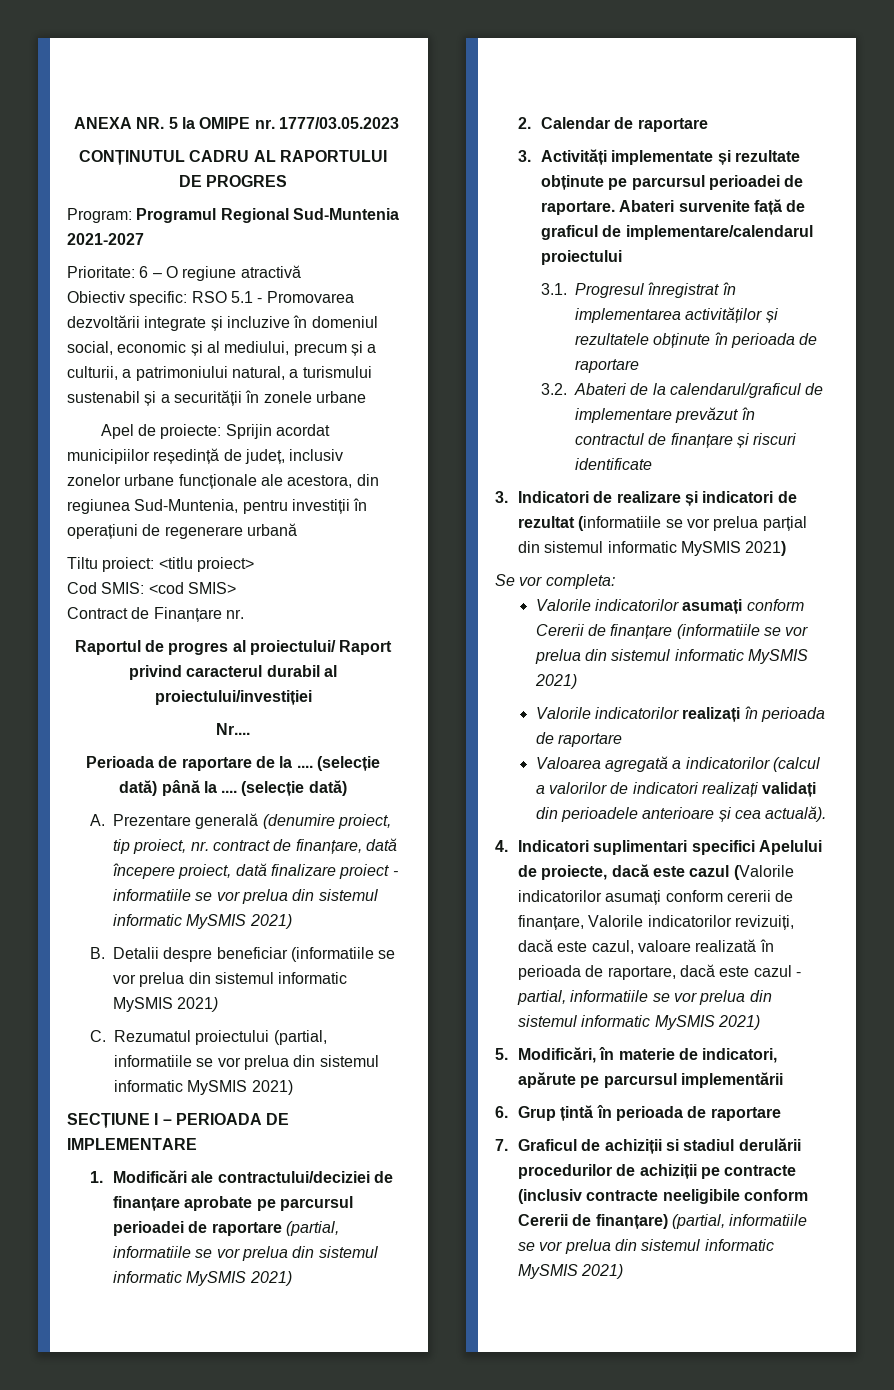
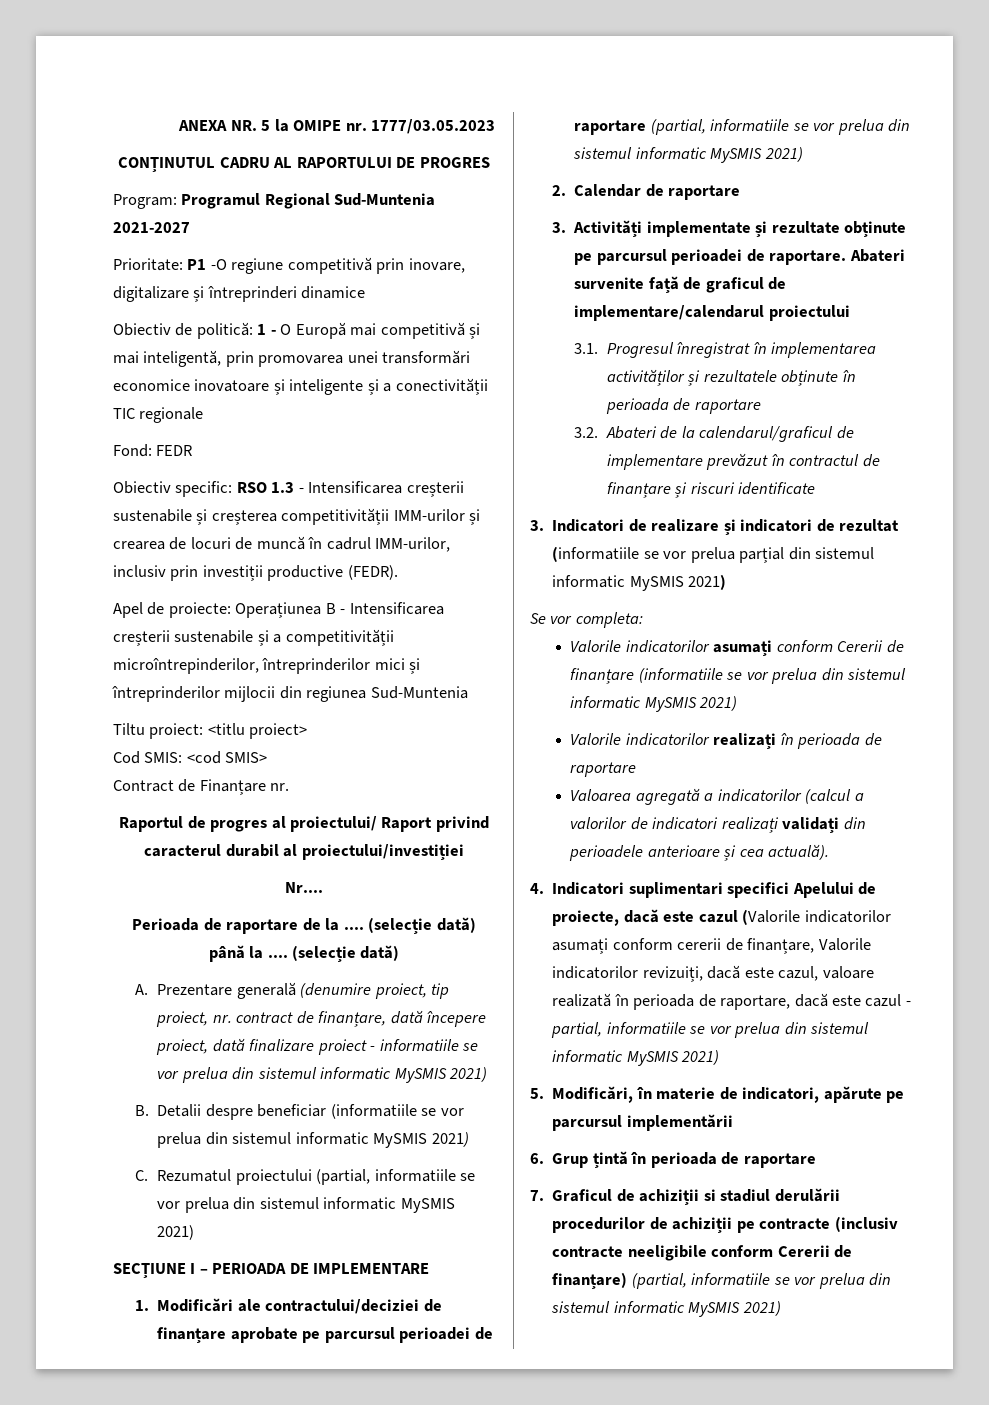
[139,265,301,281] [67,291,354,306] [67,315,378,331] [67,341,377,356] [67,366,372,381] [67,390,366,406] [100,424,331,439] [67,448,344,464] [67,474,379,489] [67,498,368,514] [67,523,297,539] 6 – O regiune atractivă // Obiectiv specific: RSO 5.1 - Promovarea dezvoltării integrate și incluzive în domeniul social, economic și al mediului, precum și a culturii, a patrimoniului natural, a turismului sustenabil și a securității în zonele urbane // Apel de proiecte: Sprijin acordat municipiilor reședință de județ, inclusiv zonelor urbane funcționale ale acestora, din regiunea Sud-Muntenia, pentru investiții în operațiuni de regenerare urbană -> [187,257,465,274] [113,286,366,302] [113,322,481,339] [113,350,471,367] [113,378,488,395] [113,407,204,423] [113,444,193,457] [113,481,464,497] [113,508,481,525] [113,536,451,552] [113,565,398,581] [113,602,444,618] [113,629,394,646] [113,658,421,674] [112,686,468,702] P1 -O regiune competitivă prin inovare, digitalizare și întreprinderi dinamice // Obiectiv de politică: 1 - O Europă mai competitivă și mai inteligentă, prin promovarea unei transformări economice inovatoare și inteligente și a conectivității TIC regionale // Fond: FEDR // Obiectiv specific: RSO 1.3 - Intensificarea creșterii sustenabile și creșterea competitivității IMM-urilor și crearea de locuri de muncă în cadrul IMM-urilor, inclusiv prin investiții productive (FEDR). // Apel de proiecte: Operațiunea B - Intensificarea creșterii sustenabile și a competitivității microîntrepinderilor, întreprinderilor mici și întreprinderilor mijlocii din regiunea Sud-Muntenia

